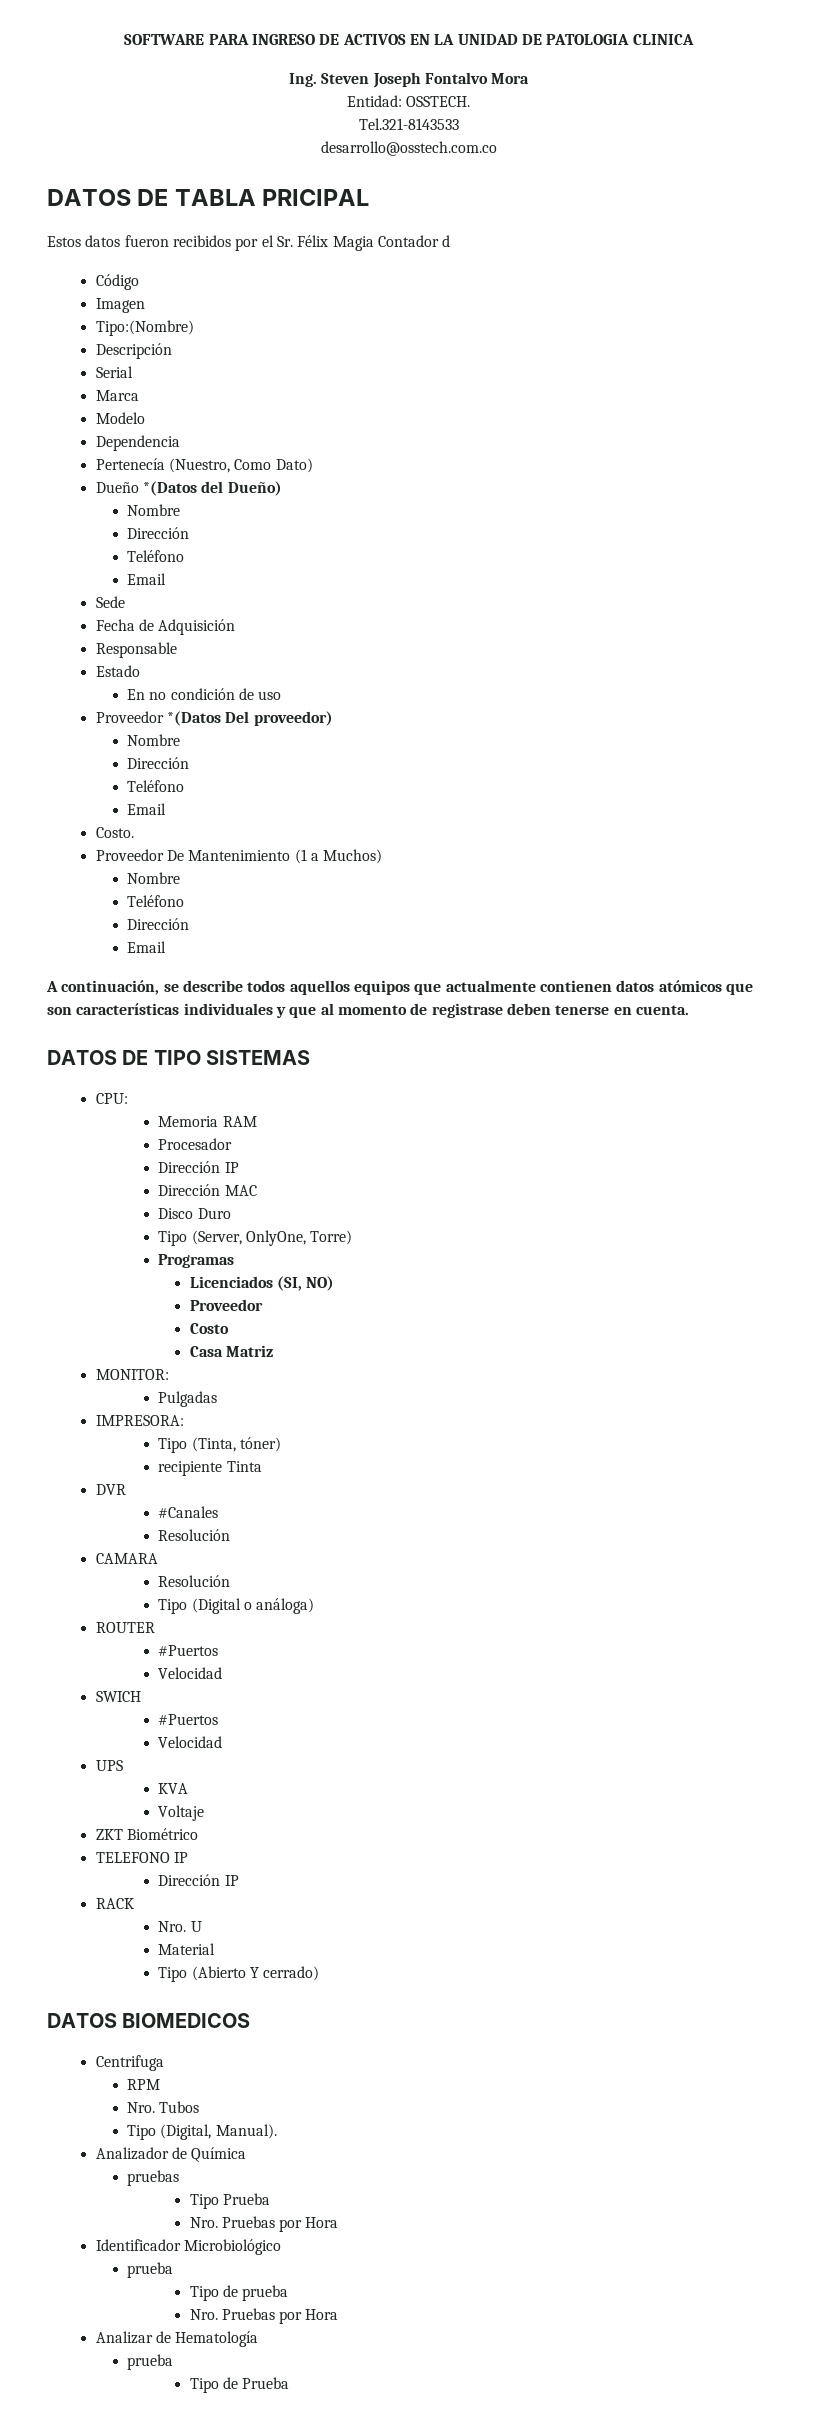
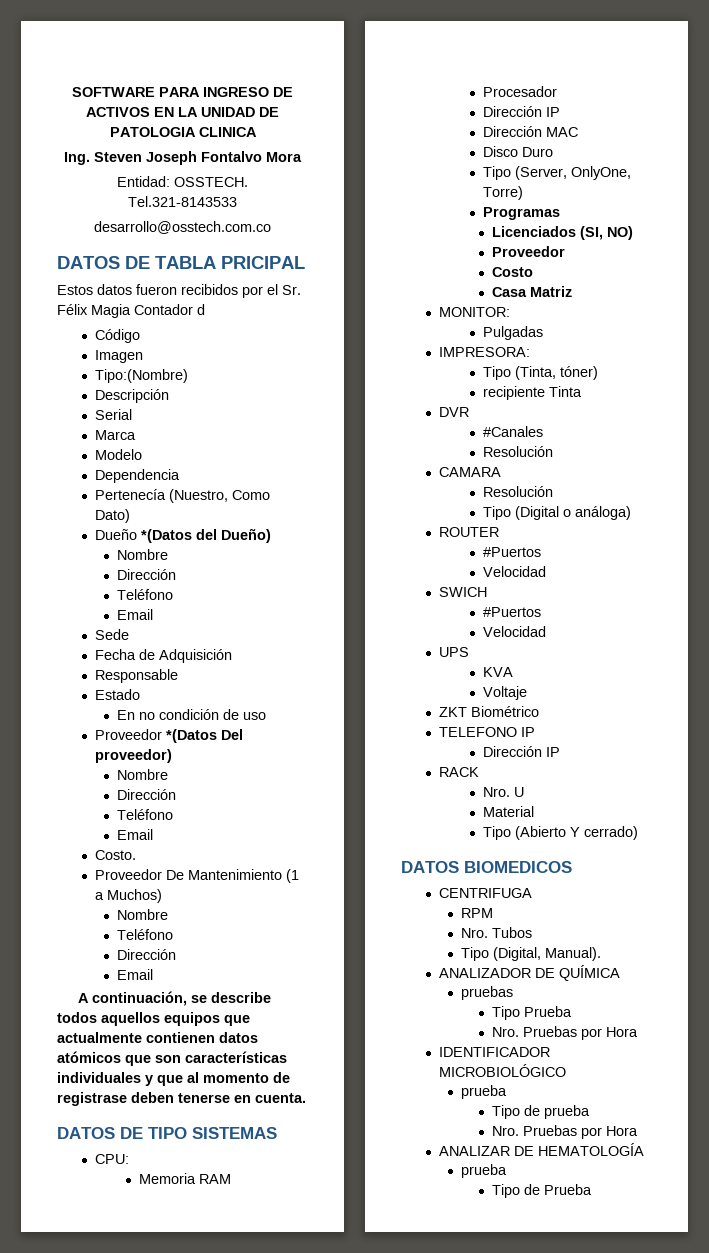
[95,2055,164,2071] Centrifuga -> [438,888,532,898] CENTRIFUGA
[95,2147,247,2162] Analizador de Química -> [438,965,620,981] ANALIZADOR DE QUÍMICA
[95,2239,282,2255] Identificador Microbiológico -> [438,1047,550,1057] [438,1064,566,1077] IDENTIFICADOR MICROBIOLÓGICO
[95,2331,259,2347] Analizar de Hematología -> [438,1143,644,1156] ANALIZAR DE HEMATOLOGÍA

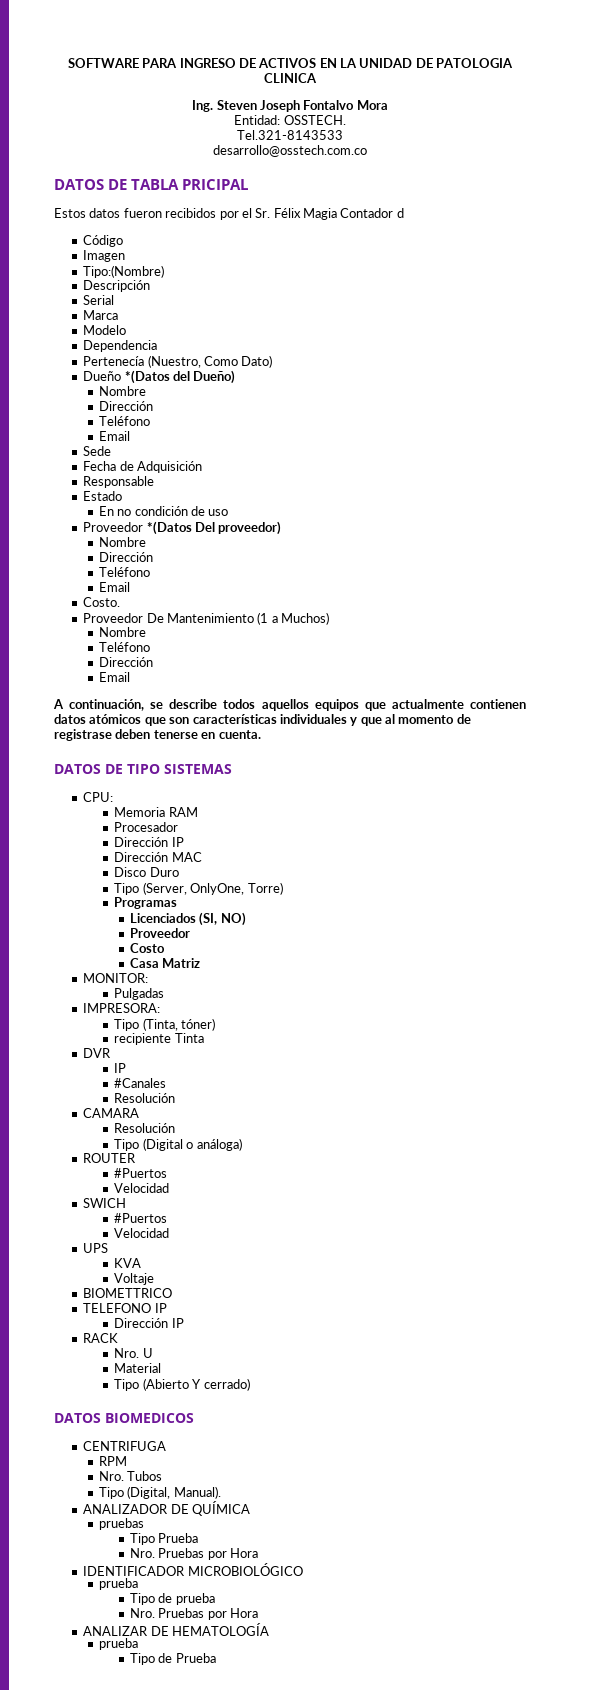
(469, 412) none -> [114,1063,127,1073] // IP
[438,706,539,717] ZKT Biométrico -> [83,1288,173,1298] BIOMETTRICO

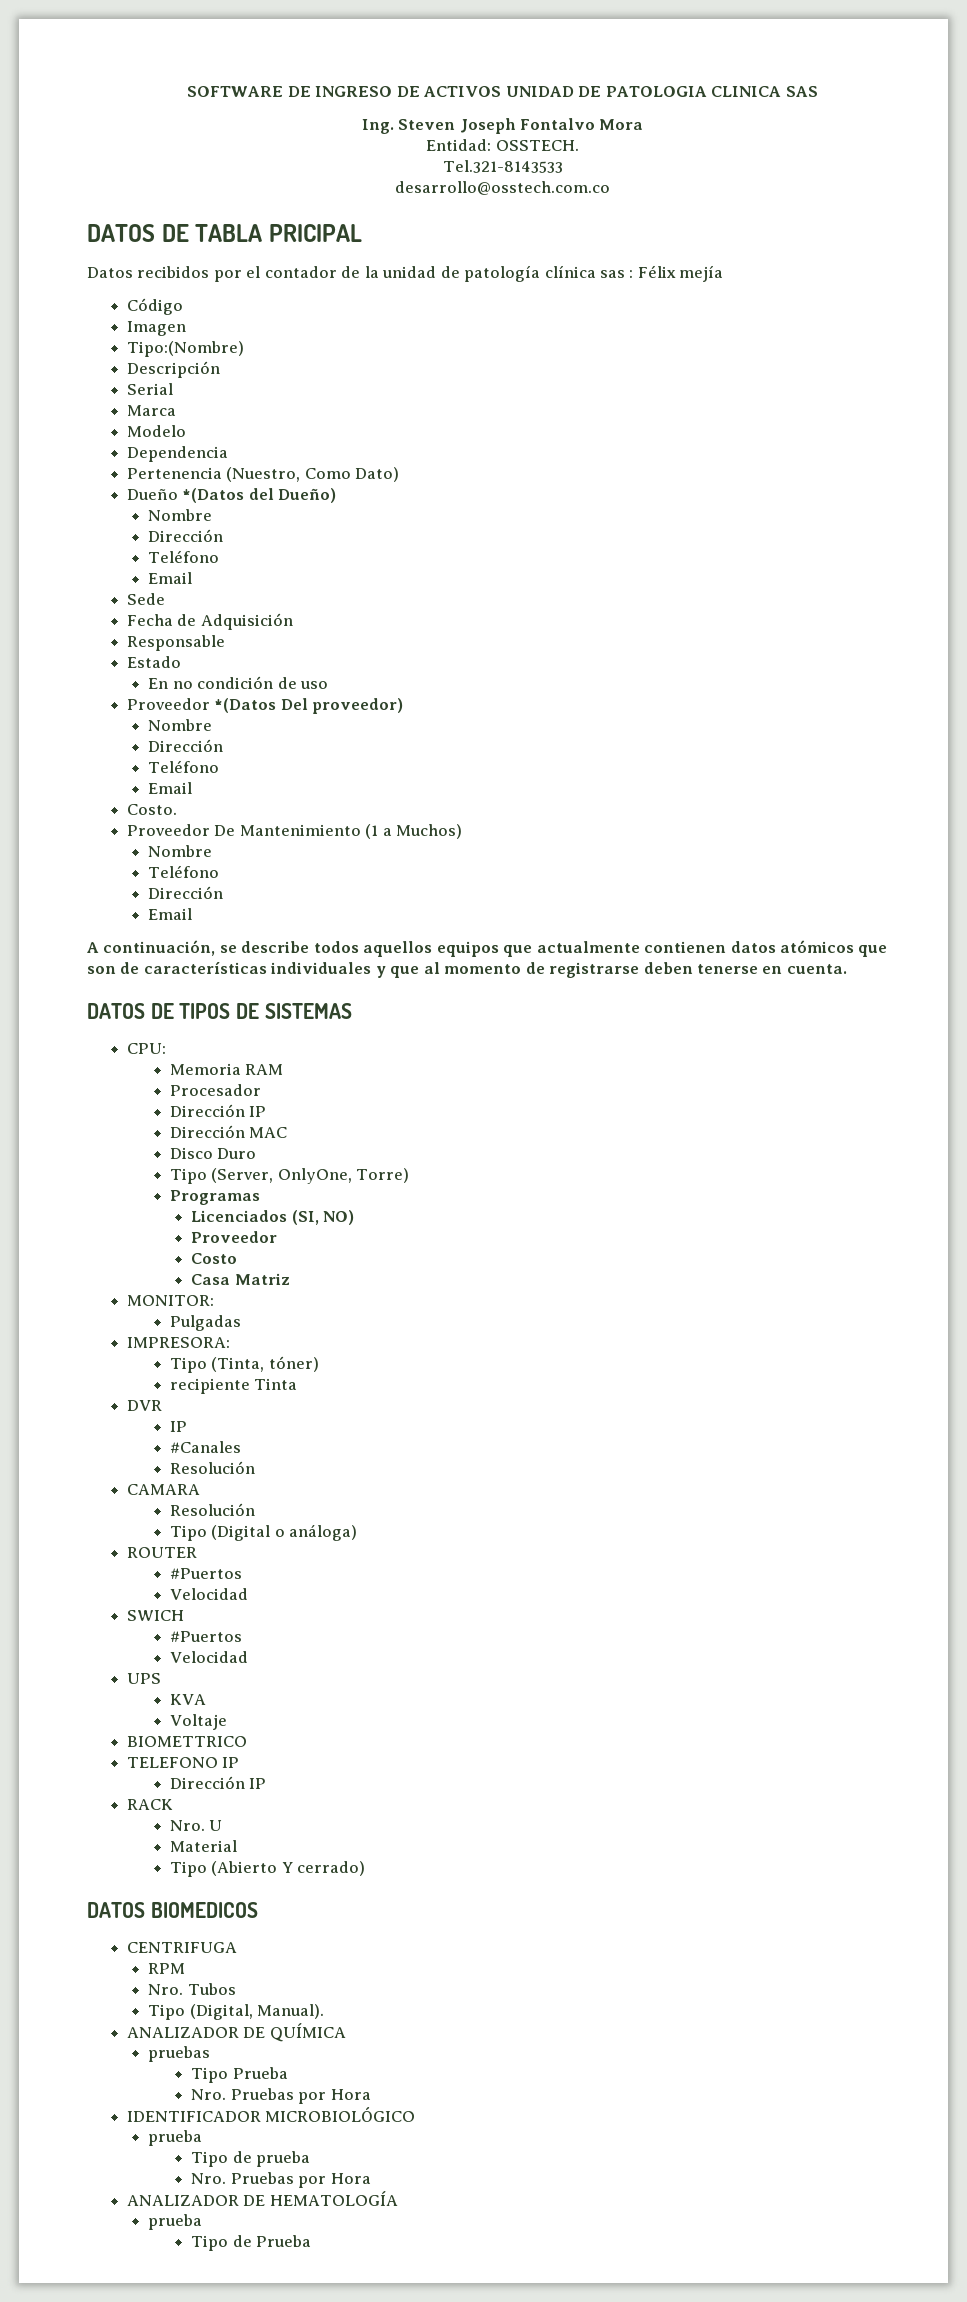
[142,58,178,68] PARA -> [287,86,311,97] DE
[319,58,358,68] EN LA -> (502, 91) none
(317, 78) none -> [785,86,818,97] SAS
[54,208,404,220] Estos datos fueron recibidos por el Sr. Félix Magia Contador d -> [87,265,724,282] Datos recibidos por el contador de la unidad de patología clínica sas : Félix mejía
[83,356,145,366] Pertenecía -> [126,467,222,479] Pertenencia
(190, 720) none -> [120,962,140,974] de
[54,729,112,741] registrase -> [549,962,640,978] registrarse
[126,764,160,774] TIPO -> [179,1003,259,1019] TIPOS DE
[83,1626,149,1636] ANALIZAR -> [126,2195,239,2206] ANALIZADOR

